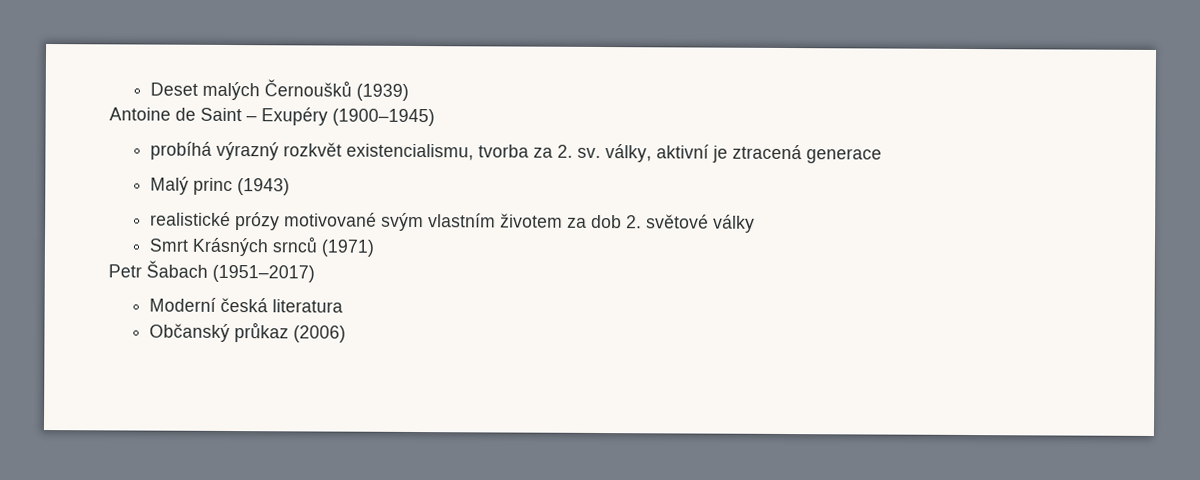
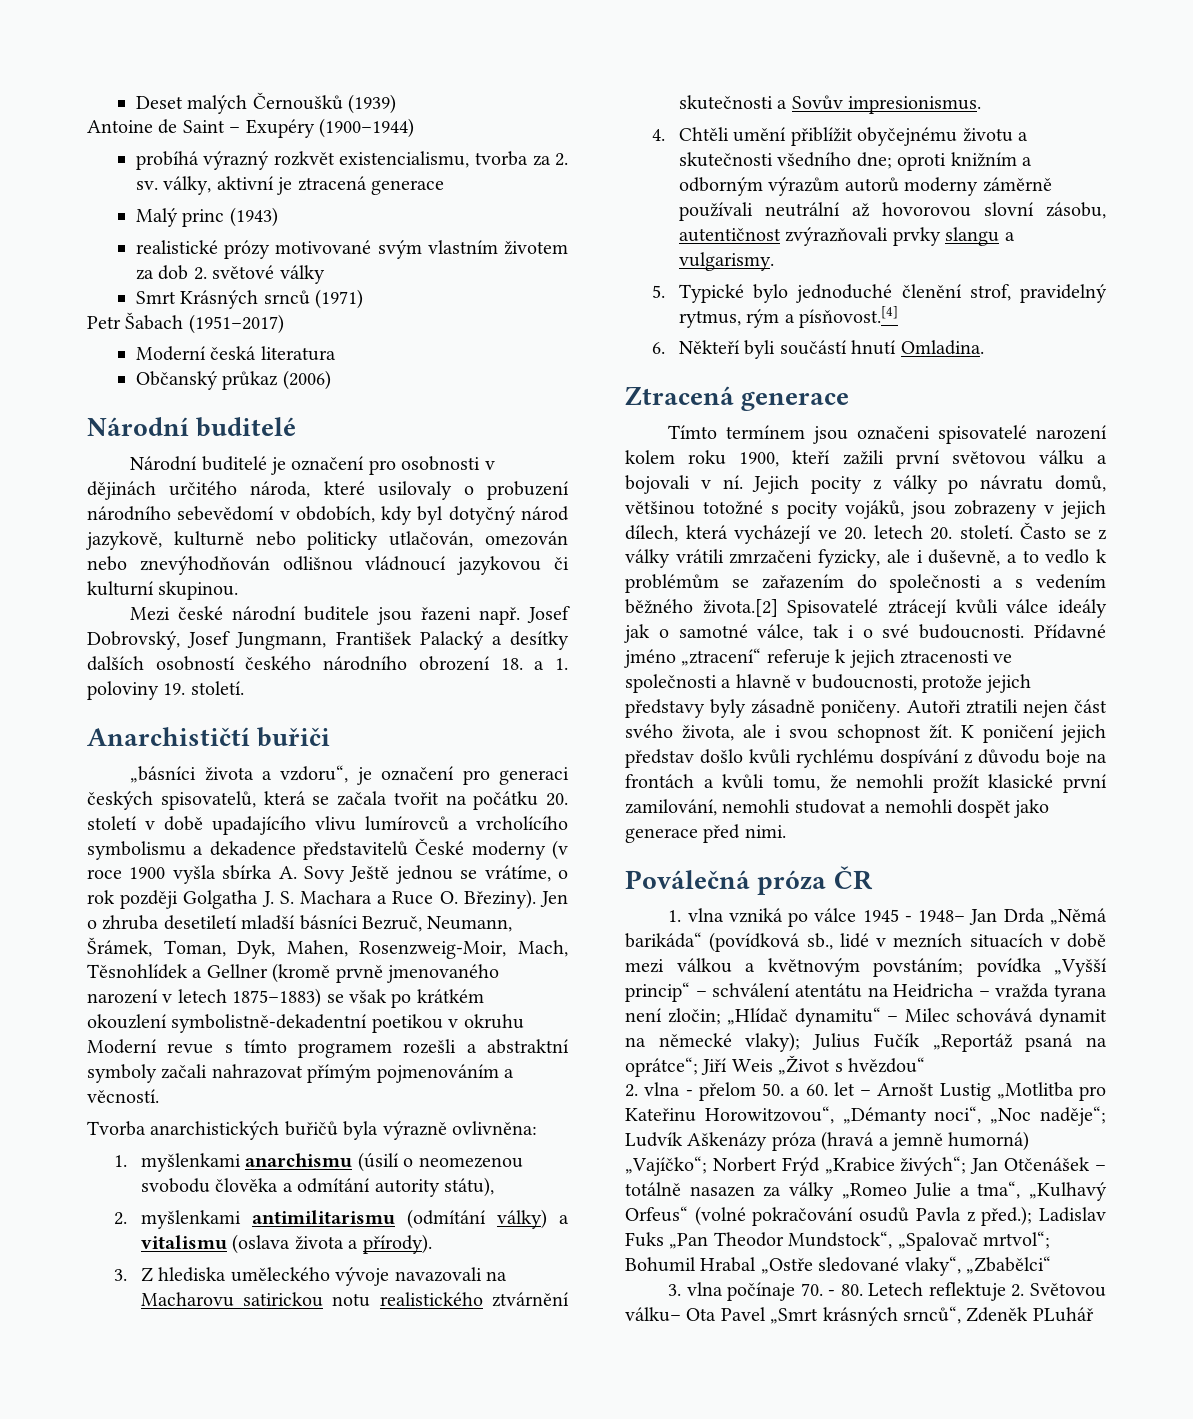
[332,108,435,127] (1900–1945) -> [319,118,414,138] (1900–1944)
(346, 334) none -> [87,417,297,437] [130,456,495,475] [87,481,569,500] [87,506,569,525] [86,531,568,550] [87,556,569,575] [87,581,239,600] [130,606,570,625] [87,631,569,650] [87,656,568,671] [87,681,244,700] [87,727,331,747] [130,765,569,785] [87,791,568,810] [87,816,568,835] [87,838,568,860] [87,865,568,884] [87,889,568,909] [87,915,513,932] [87,937,568,959] [87,963,499,983] [87,988,484,1008] [87,1014,524,1033] [87,1039,569,1058] [87,1064,514,1083] [87,1089,159,1103] [87,1121,537,1140] [113,1152,523,1172] [140,1177,494,1197] [113,1209,569,1229] [140,1234,432,1254] [113,1267,507,1286] [140,1292,569,1307] [678,95,982,114] [651,127,1028,146] [678,152,1032,171] [678,177,1052,196] [678,202,1106,221] [678,227,1015,246] [678,252,774,271] [651,284,1107,303] [678,306,899,328] [651,340,984,359] [625,386,850,411] [668,425,1107,444] [625,450,1107,469] [625,475,1106,494] [625,500,1106,519] [625,522,1107,544] [625,549,1107,568] [625,574,1106,593] [625,599,1107,618] [624,624,1106,643] [624,648,1013,668] [625,674,1032,693] [625,699,1107,718] [625,724,1106,743] [625,749,1107,768] [625,774,1107,793] [625,799,1050,818] [625,824,786,843] [625,866,873,895] [668,908,1107,927] [625,932,1106,952] [625,958,1107,977] [625,982,1107,1002] [625,1007,1107,1027] [625,1032,1107,1052] [625,1055,925,1077] [625,1082,1106,1101] [625,1106,1106,1126] [625,1131,1030,1151] [625,1156,1106,1176] [625,1181,1107,1201] [625,1206,1106,1226] [625,1231,1050,1251] [625,1256,1051,1276] [668,1282,1106,1301] [625,1306,1094,1326] // Národní buditelé // Národní buditelé je označení pro osobnosti v dějinách určitého národa, které usilovaly o probuzení národního sebevědomí v obdobích, kdy byl dotyčný národ jazykově, kulturně nebo politicky utlačován, omezován nebo znevýhodňován odlišnou vládnoucí jazykovou či kulturní skupinou. // Mezi české národní buditele jsou řazeni např. Josef Dobrovský, Josef Jungmann, František Palacký a desítky dalších osobností českého národního obrození 18. a 1. poloviny 19. století. // Anarchističtí buřiči // „básníci života a vzdoru“, je označení pro generaci českých spisovatelů, která se začala tvořit na počátku 20. století v době upadajícího vlivu lumírovců a vrcholícího symbolismu a dekadence představitelů České moderny (v roce 1900 vyšla sbírka A. Sovy Ještě jednou se vrátíme, o rok později Golgatha J. S. Machara a Ruce O. Březiny). Jen o zhruba desetiletí mladší básníci Bezruč, Neumann, Šrámek, Toman, Dyk, Mahen, Rosenzweig-Moir, Mach, Těsnohlídek a Gellner (kromě prvně jmenovaného narození v letech 1875–1883) se však po krátkém okouzlení symbolistně-dekadentní poetikou v okruhu Moderní revue s tímto programem rozešli a abstraktní symboly začali nahrazovat přímým pojmenováním a věcností. // Tvorba anarchistických buřičů byla výrazně ovlivněna: // 1. myšlenkami anarchismu (úsilí o neomezenou svobodu člověka a odmítání autority státu), // 2. myšlenkami antimilitarismu (odmítání války) a vitalismu (oslava života a přírody). // 3. Z hlediska uměleckého vývoje navazovali na Macharovu satirickou notu realistického ztvárnění skutečnosti a Sovův impresionismus. // 4. Chtěli umění přiblížit obyčejnému životu a skutečnosti všedního dne; oproti knižním a odborným výrazům autorů moderny záměrně používali neutrální až hovorovou slovní zásobu, autentičnost zvýrazňovali prvky slangu a vulgarismy. // 5. Typické bylo jednoduché členění strof, pravidelný rytmus, rým a písňovost.[4] // 6. Někteří byli součástí hnutí Omladina. // Ztracená generace // Tímto termínem jsou označeni spisovatelé narození kolem roku 1900, kteří zažili první světovou válku a bojovali v ní. Jejich pocity z války po návratu domů, většinou totožné s pocity vojáků, jsou zobrazeny v jejich dílech, která vycházejí ve 20. letech 20. století. Často se z války vrátili zmrzačeni fyzicky, ale i duševně, a to vedlo k problémům se zařazením do společnosti a s vedením běžného života.[2] Spisovatelé ztrácejí kvůli válce ideály jak o samotné válce, tak i o své budoucnosti. Přídavné jméno „ztracení“ referuje k jejich ztracenosti ve společnosti a hlavně v budoucnosti, protože jejich představy byly zásadně poničeny. Autoři ztratili nejen část svého života, ale i svou schopnost žít. K poničení jejich představ došlo kvůli rychlému dospívání z důvodu boje na frontách a kvůli tomu, že nemohli prožít klasické první zamilování, nemohli studovat a nemohli dospět jako generace před nimi. // Poválečná próza ČR // 1. vlna vzniká po válce 1945 - 1948– Jan Drda „Němá barikáda“ (povídková sb., lidé v mezních situacích v době mezi válkou a květnovým povstáním; povídka „Vyšší princip“ – schválení atentátu na Heidricha – vražda tyrana není zločin; „Hlídač dynamitu“ – Milec schovává dynamit na německé vlaky); Julius Fučík „Reportáž psaná na oprátce“; Jiří Weis „Život s hvězdou“ // 2. vlna - přelom 50. a 60. let – Arnošt Lustig „Motlitba pro Kateřinu Horowitzovou“, „Démanty noci“, „Noc naděje“; Ludvík Aškenázy próza (hravá a jemně humorná) „Vajíčko“; Norbert Frýd „Krabice živých“; Jan Otčenášek – totálně nasazen za války „Romeo Julie a tma“, „Kulhavý Orfeus“ (volné pokračování osudů Pavla z před.); Ladislav Fuks „Pan Theodor Mundstock“, „Spalovač mrtvol“; Bohumil Hrabal „Ostře sledované vlaky“, „Zbabělci“ // 3. vlna počínaje 70. - 80. Letech reflektuje 2. Světovou válku– Ota Pavel „Smrt krásných srnců“, Zdeněk PLuhář

